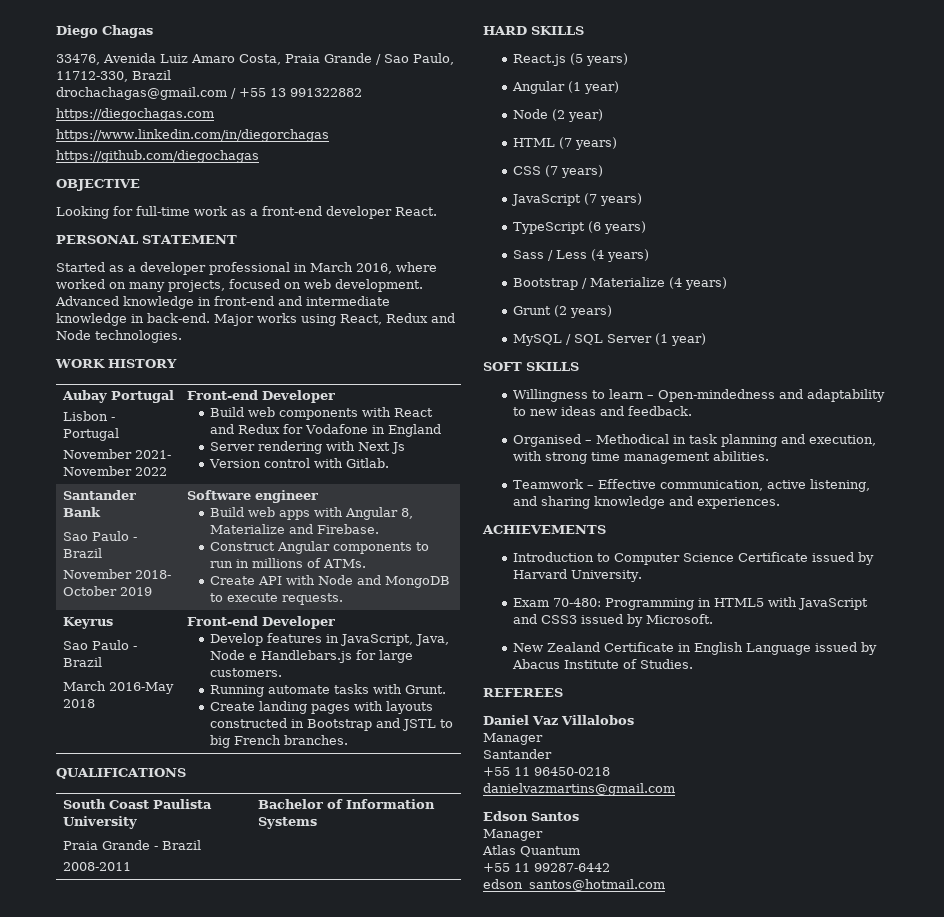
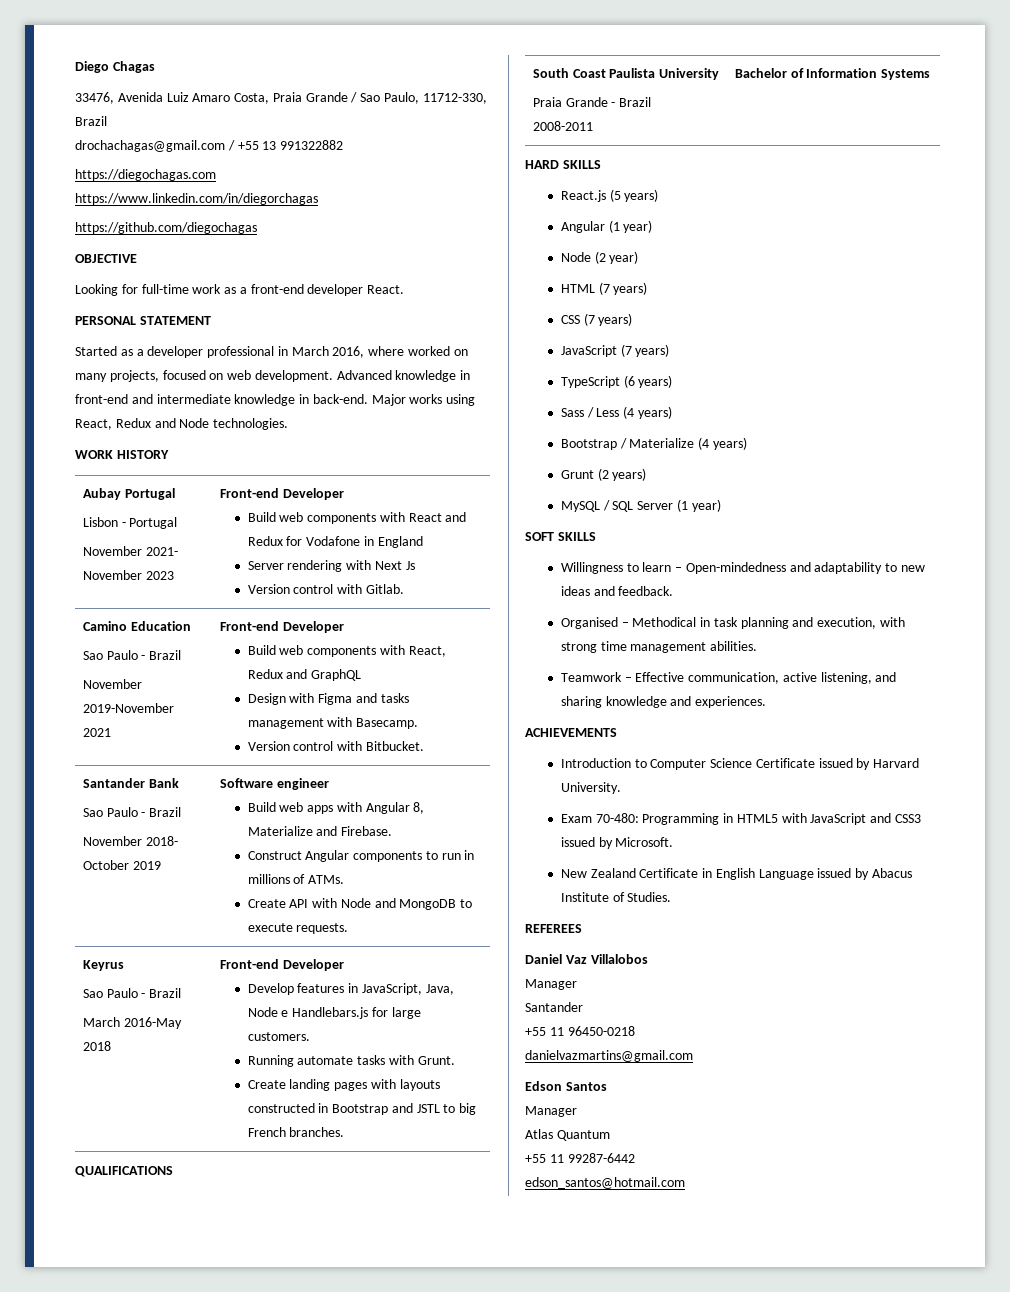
[134,467,167,476] 2022 -> [145,571,174,580] 2023
(390, 463) none -> [82,621,191,631] [82,650,182,660] [82,679,142,689] [82,703,174,713] [82,728,111,737] [219,621,344,633] [247,645,446,657] [247,669,362,681] [247,693,409,705] [247,717,419,729] [247,741,424,751] // Camino Education // Sao Paulo - Brazil // November 2019-November 2021 | Front-end Developer // Build web components with React, Redux and GraphQL // Design with Figma and tasks management with Basecamp. // Version control with Bitbucket.

